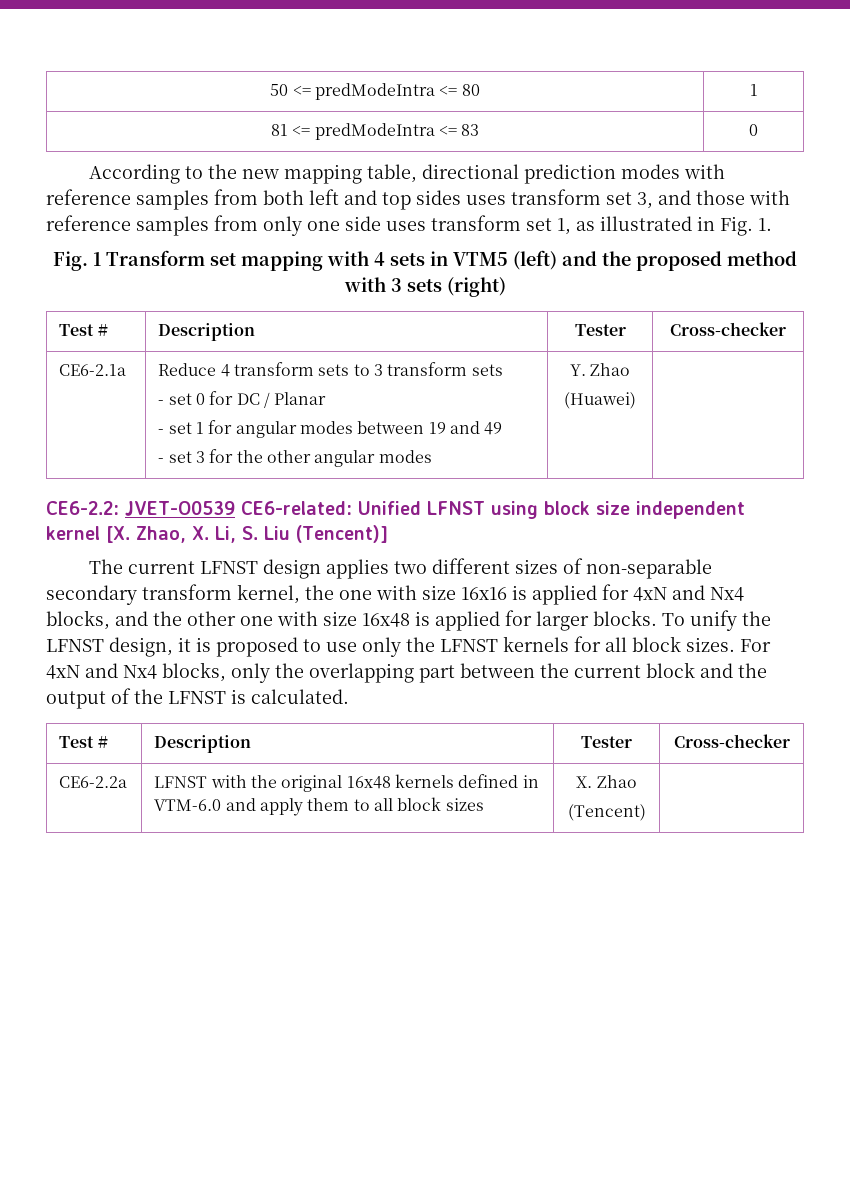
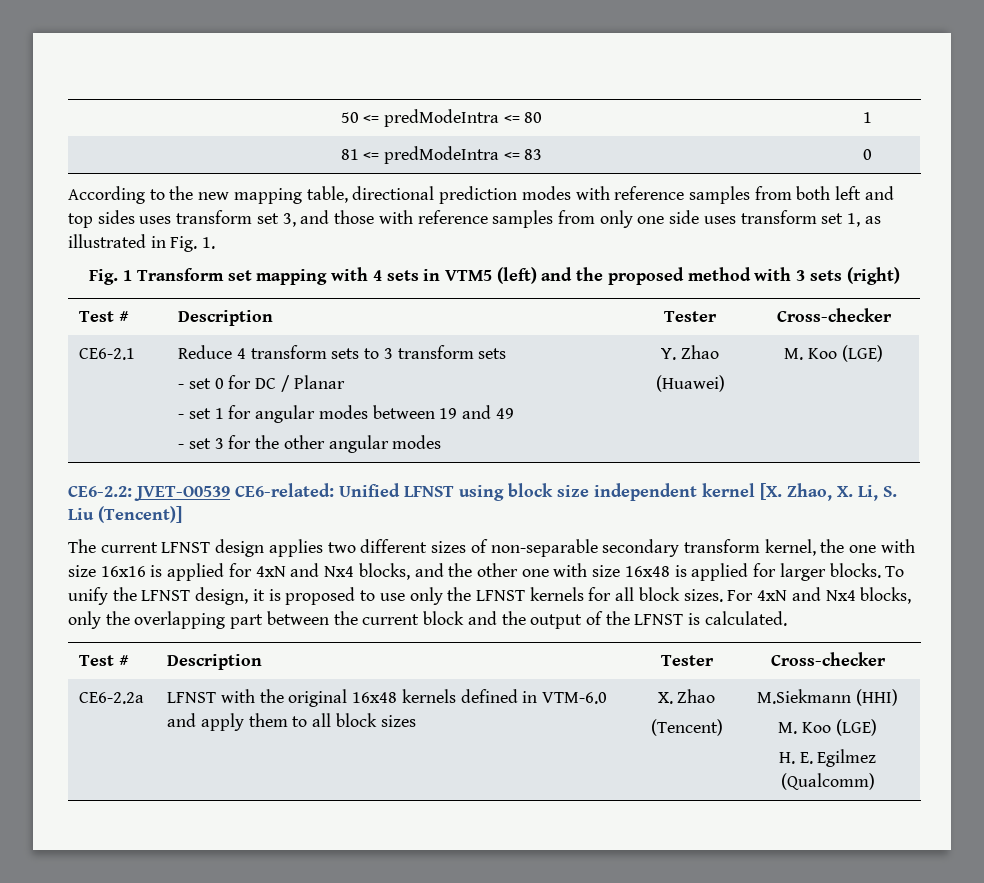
[59,364,127,376] CE6-2.1a -> [79,348,136,360] CE6-2.1
(636, 400) none -> [784,345,883,362] M. Koo (LGE)
(646, 812) none -> [757,689,898,706] [778,719,877,736] [778,749,877,767] [780,773,875,790] M.Siekmann (HHI) // M. Koo (LGE) // H. E. Egilmez (Qualcomm)

